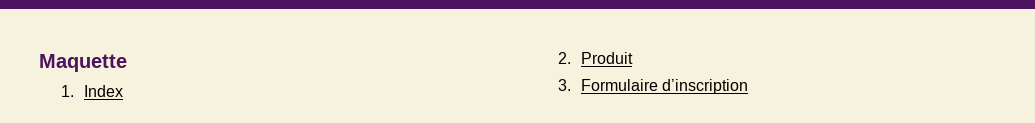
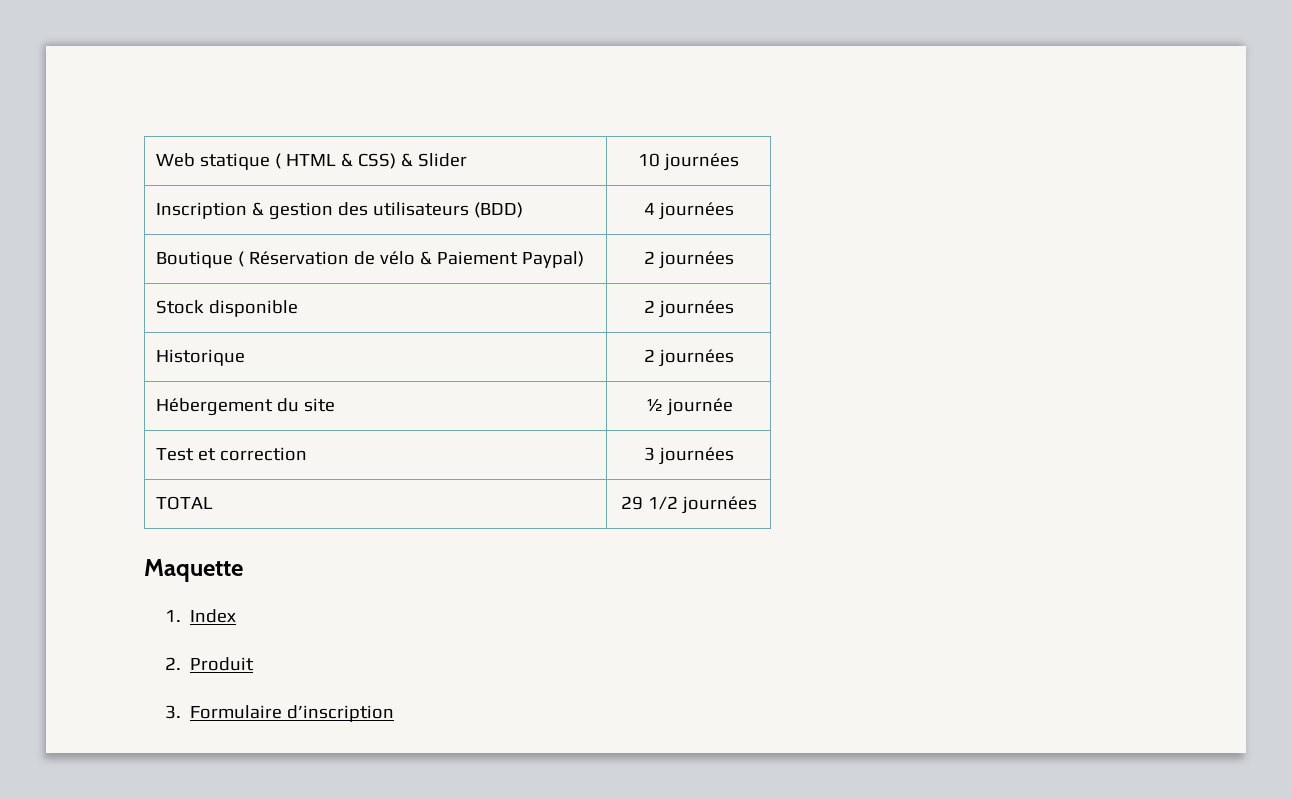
(39, 63) none -> [155,153,467,170] [638,153,739,171] [155,202,523,220] [643,202,734,220] [155,251,584,268] [643,251,734,269] [155,300,298,317] [643,300,734,318] [155,349,245,366] [643,349,734,367] [155,398,335,416] [644,398,733,416] [155,447,307,461] [643,447,734,465] [155,496,213,510] [620,496,757,514] Web statique ( HTML & CSS) & Slider | 10 journées // Inscription & gestion des utilisateurs (BDD) | 4 journées // Boutique ( Réservation de vélo & Paiement Paypal) | 2 journées // Stock disponible | 2 journées // Historique | 2 journées // Hébergement du site | ½ journée // Test et correction | 3 journées // TOTAL | 29 1/2 journées //

